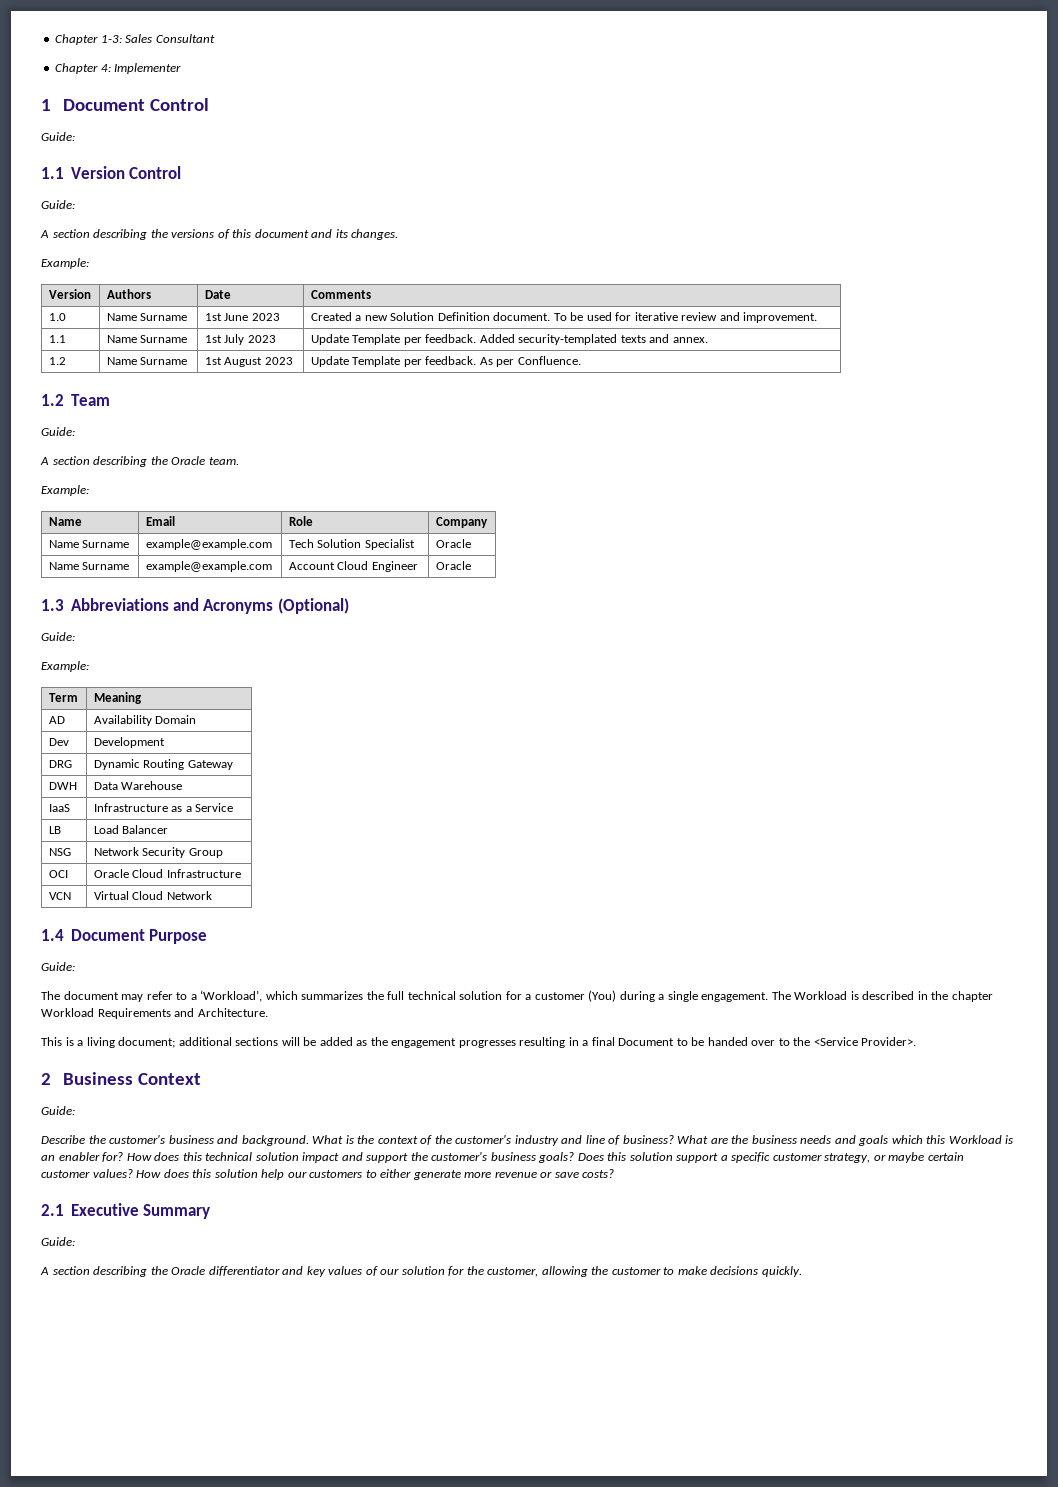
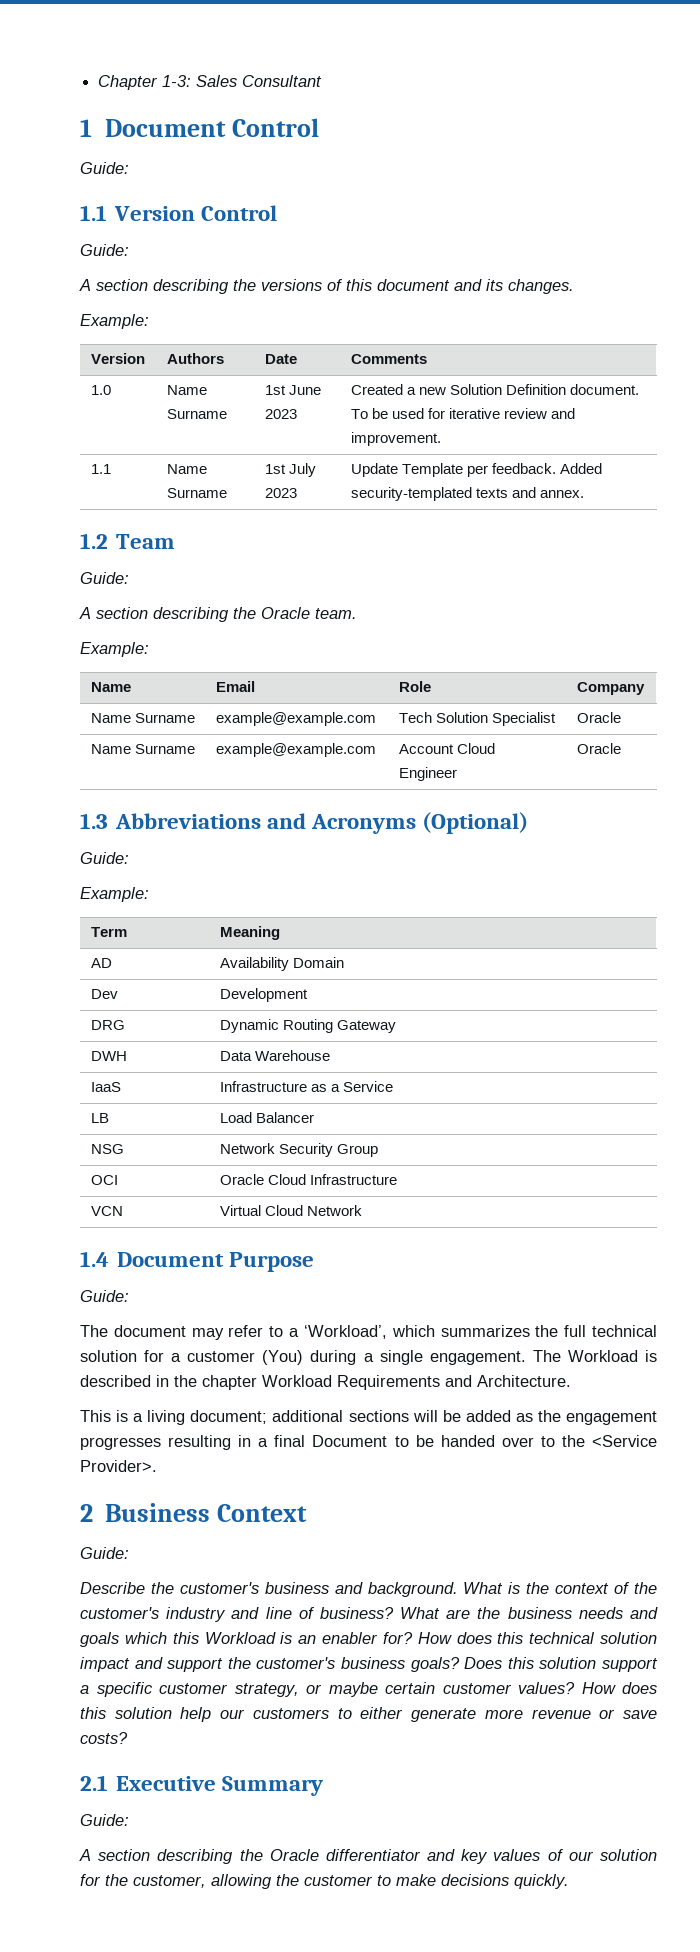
[55,63,182,74] // Chapter 4: Implementer -> (323, 81) none
[48,357,66,365] [106,357,188,365] [204,357,293,367] [310,356,581,367] // 1.2 | Name Surname | 1st August 2023 | Update Template per feedback. As per Confluence. -> (585, 494) none

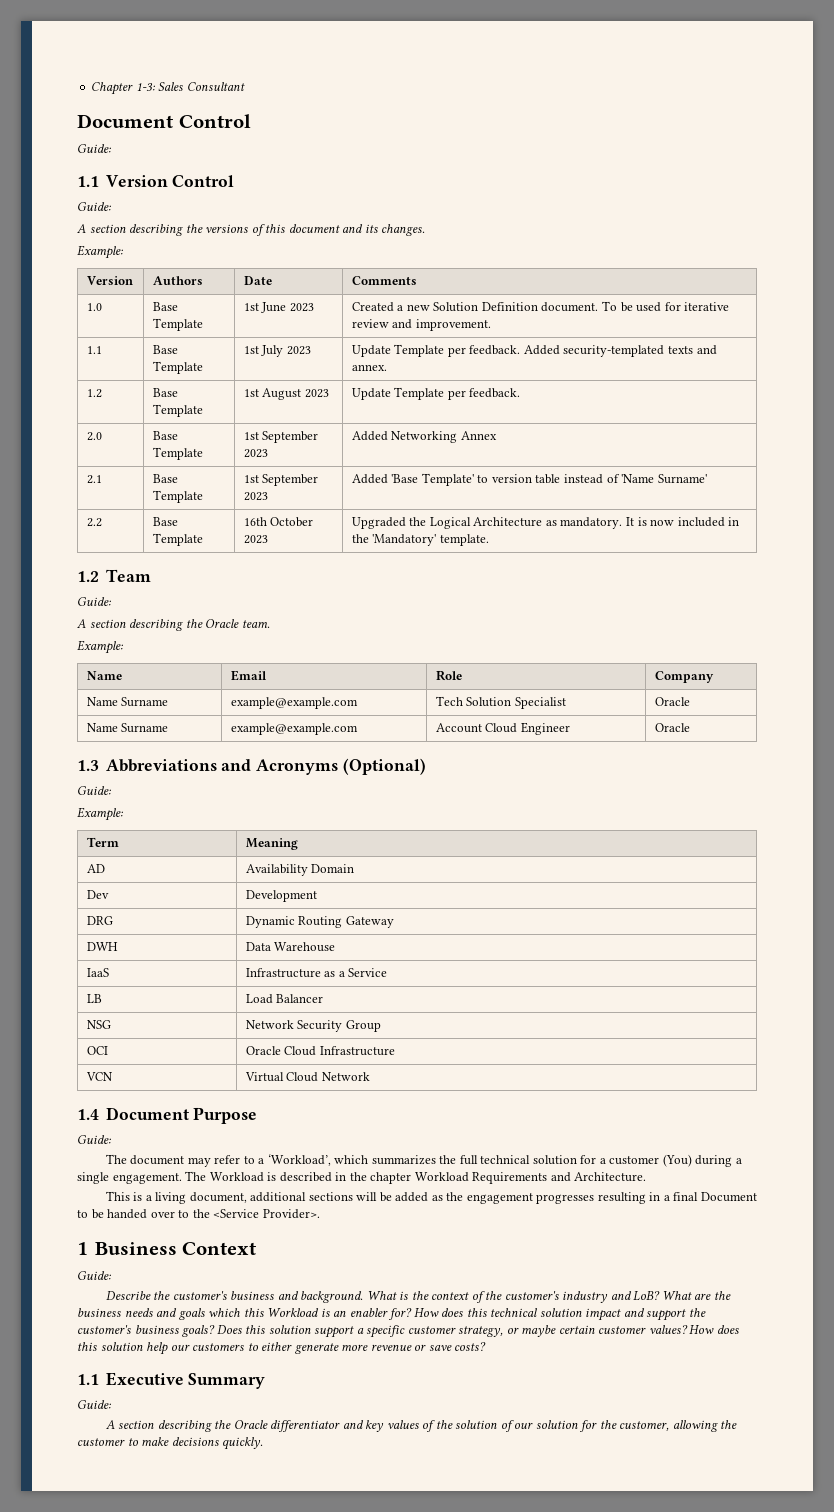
[80,119,92,137] 1 -> (245, 86) none
[166,385,207,395] [166,409,227,419] Name Surname -> [152,302,178,311] [152,318,203,331] Base Template
[166,464,207,474] [166,488,227,498] Name Surname -> [152,345,178,354] [152,361,203,374] Base Template
(585, 494) none -> [86,389,102,398] [152,388,178,397] [152,404,203,417] [243,388,329,400] [351,387,521,400] [86,432,102,441] [152,431,178,440] [152,447,203,460] [243,431,319,443] [243,449,268,458] [351,431,497,443] [86,475,102,484] [152,474,178,483] [152,490,203,503] [243,474,319,486] [243,492,268,501] [351,473,707,486] [86,518,102,527] [152,517,178,526] [152,533,203,546] [243,517,314,527] [243,535,268,544] [351,517,740,529] [351,534,489,546] // 1.2 | Base Template | 1st August 2023 | Update Template per feedback. // 2.0 | Base Template | 1st September 2023 | Added Networking Annex // 2.1 | Base Template | 1st September 2023 | Added 'Base Template' to version table instead of 'Name Surname' // 2.2 | Base Template | 16th October 2023 | Upgraded the Logical Architecture as mandatory. It is now included in the 'Mandatory' template.
[190,1410,268,1424] document; -> [189,1192,247,1203] document,
[80,1504,93,1522] 2 -> [77,1242,88,1255] 1
[265,1607,394,1619] line of business? -> [633,1291,661,1301] LoB?
[80,1775,108,1791] 2.1 -> [77,1374,99,1385] 1.1
(564, 1855) none -> [435,1420,514,1432] the solution of

